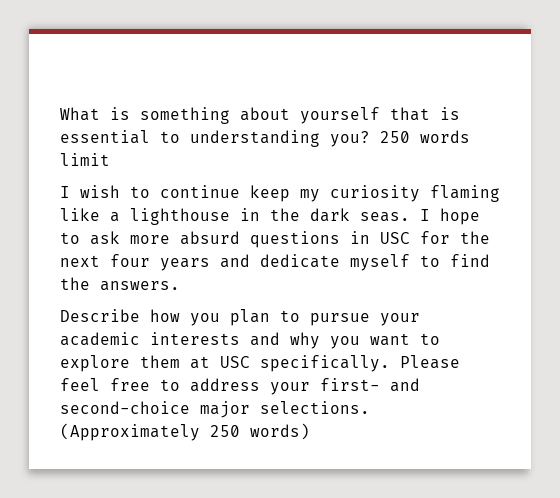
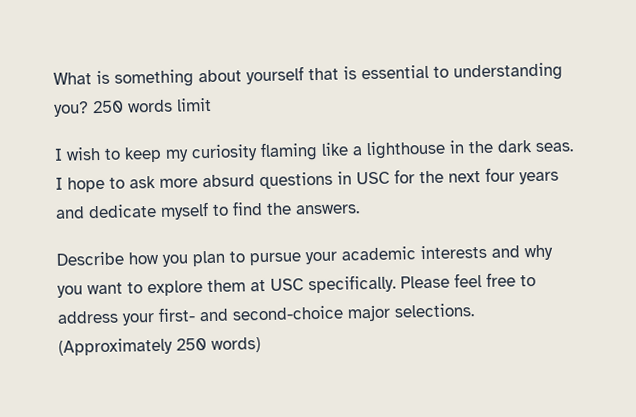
[160,185,240,198] continue -> (121, 154) none

